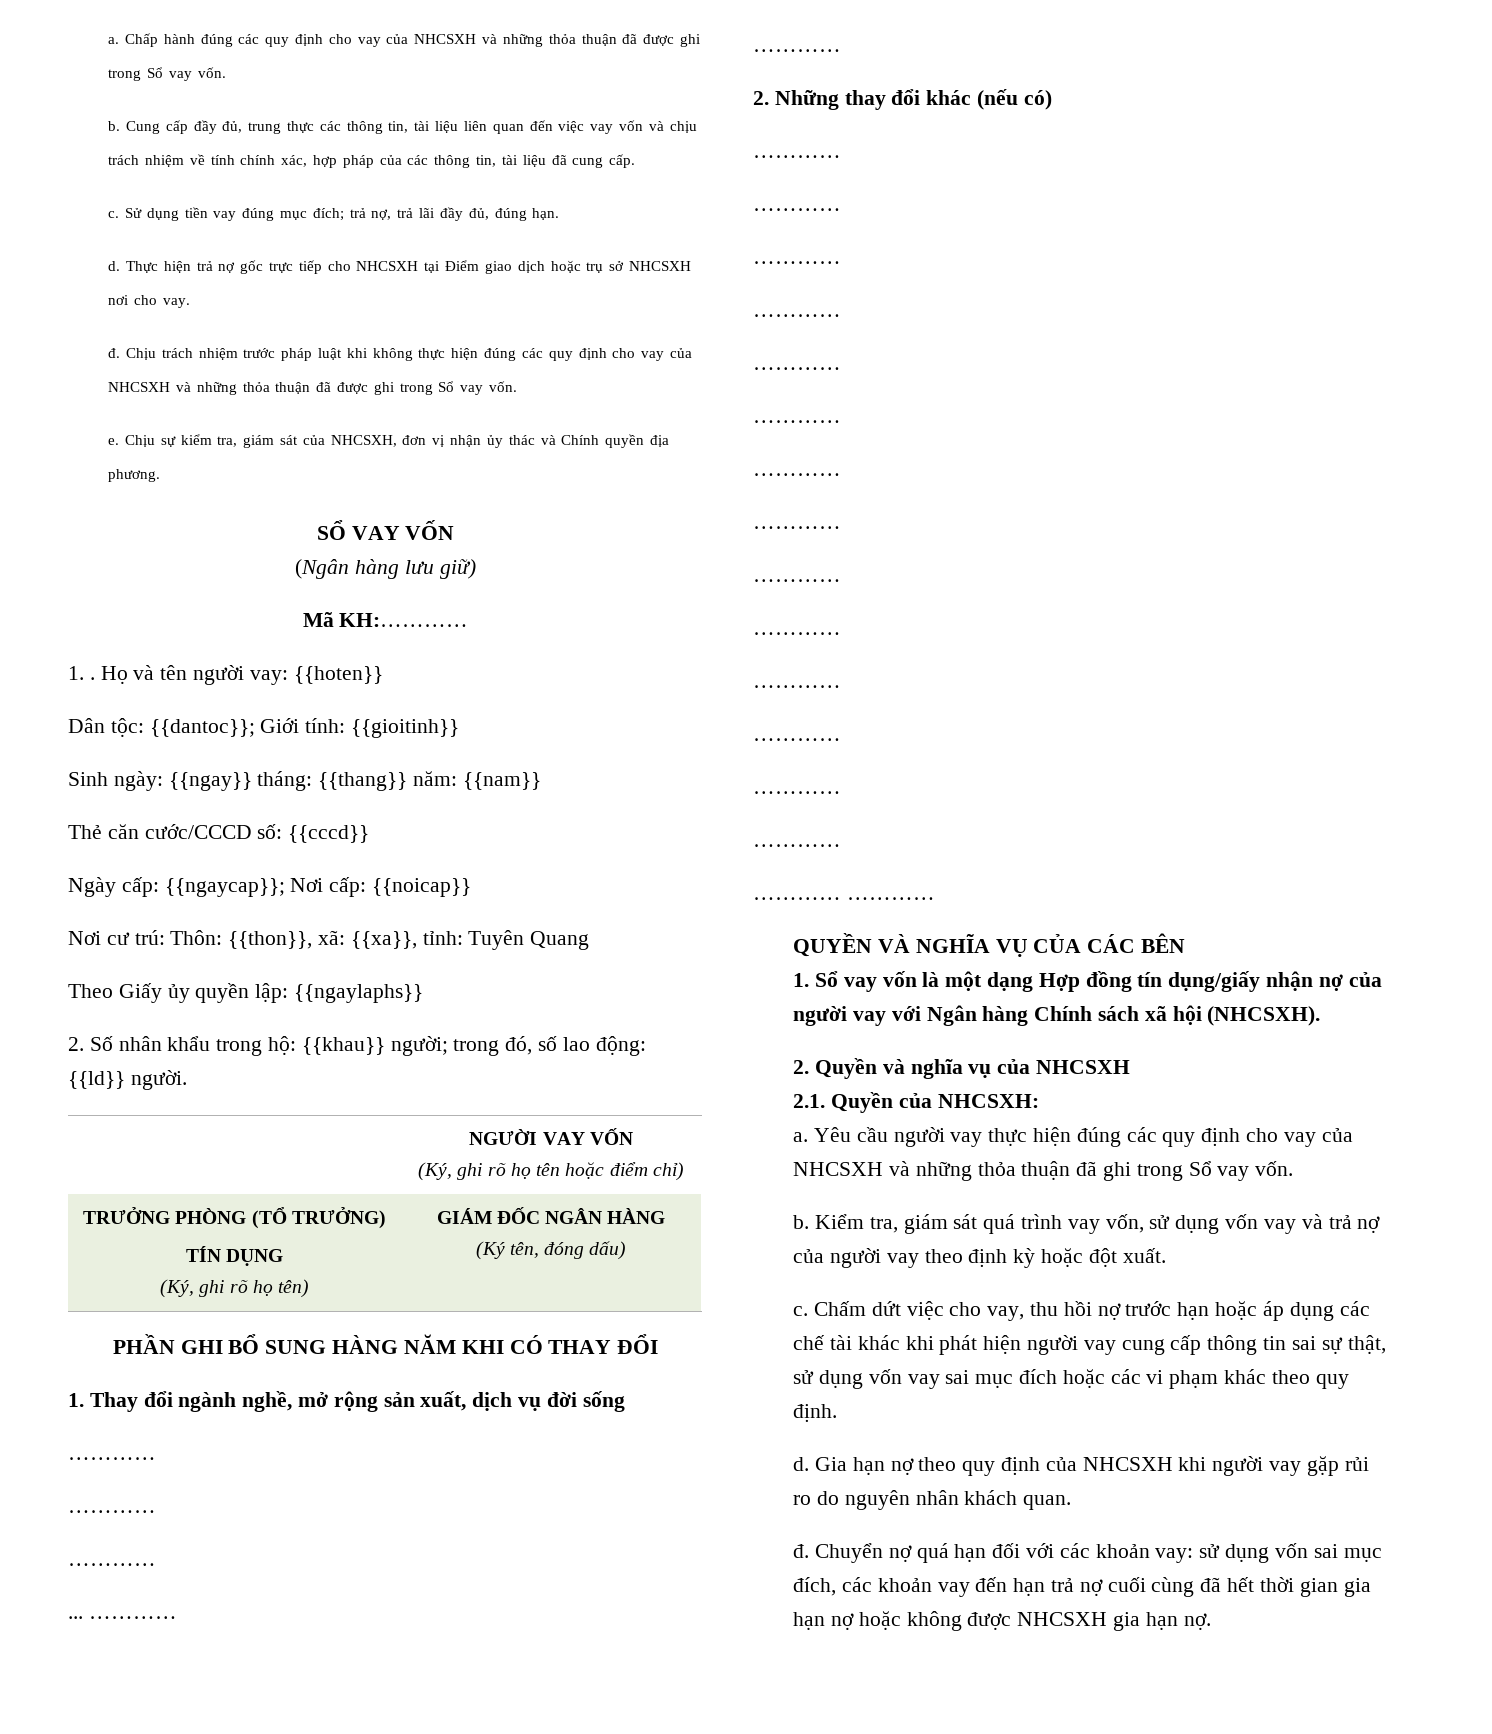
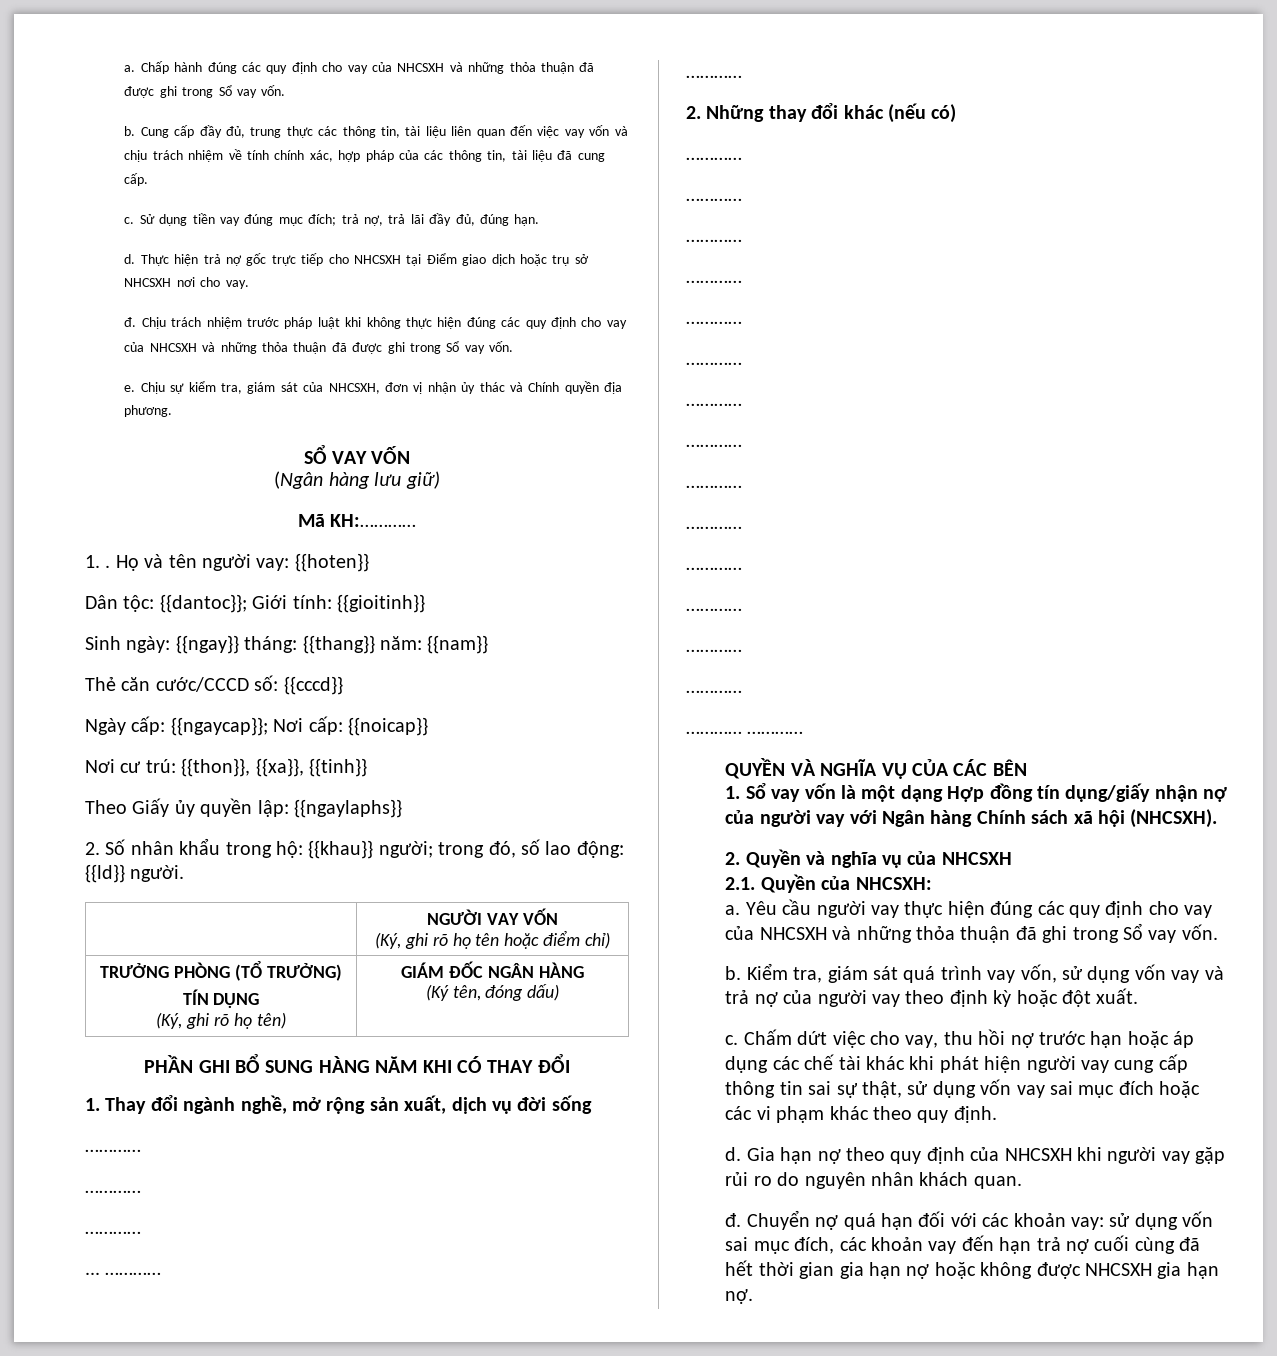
[170,930,590,950] Thôn: {{thon}}, xã: {{xa}}, tỉnh: Tuyên Quang -> [181,758,367,777] {{thon}}, {{xa}}, {{tinh}}

